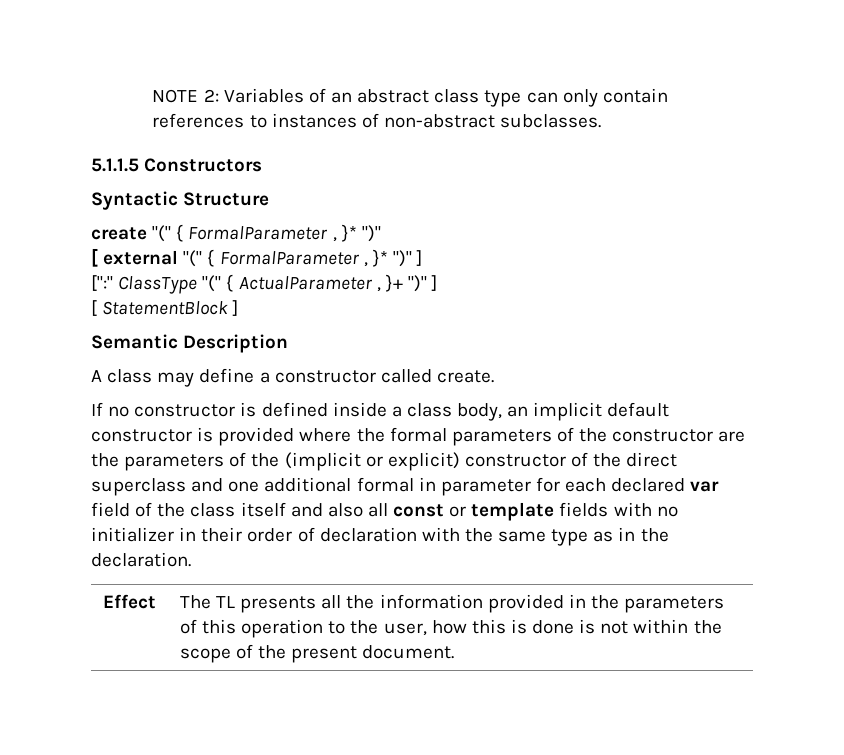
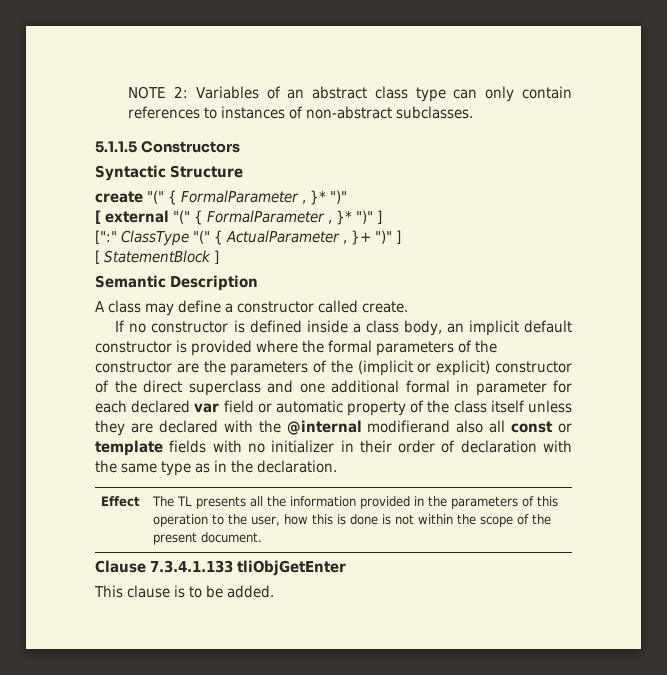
(130, 509) none -> [257,400,407,416] or automatic property
[290,503,323,517] and -> [528,400,572,413] [95,420,451,436] unless they are declared with the @internal modifierand
(455, 652) none -> [95,560,346,576] [94,585,274,598] // Clause 7.3.4.1.133 tliObjGetEnter // This clause is to be added.

